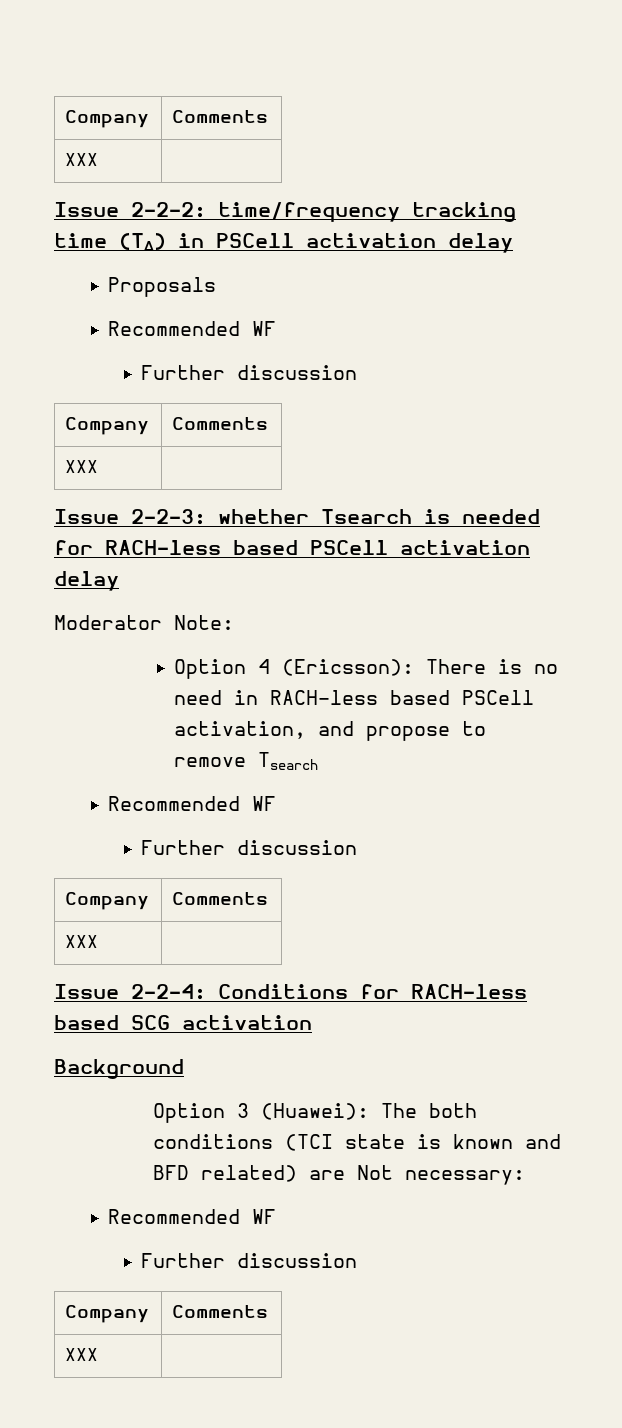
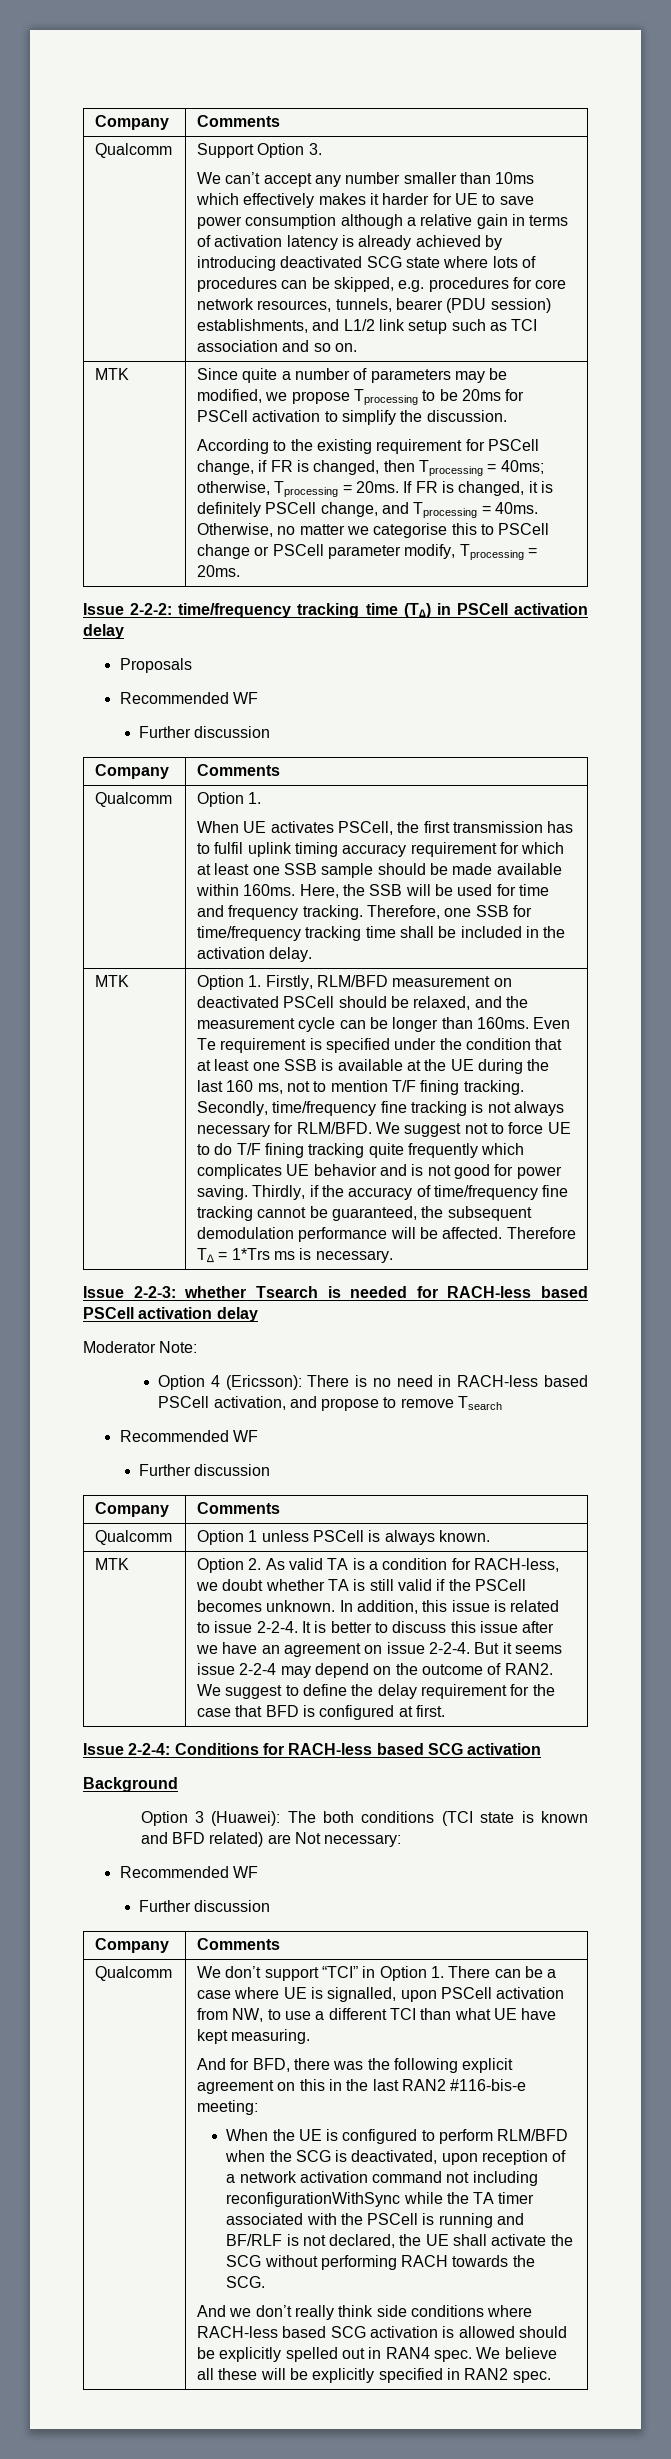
[65,110,150,128] [172,110,269,123] [65,153,99,166] Company | Comments // XXX | -> [95,115,170,130] [197,115,281,127] [95,143,173,158] [197,143,322,158] [197,172,535,187] [196,193,534,208] [197,214,569,229] [197,235,502,250] [197,256,536,271] [197,277,567,292] [197,298,551,313] [197,319,538,334] [197,340,358,352] [95,368,130,380] [197,368,508,383] [197,389,525,405] [197,410,507,425] [197,439,539,454] [197,460,544,476] [197,481,553,497] [197,502,538,518] [197,523,550,538] [197,544,537,560] [197,565,241,577] Company | Comments // Qualcomm | Support Option 3. // We can’t accept any number smaller than 10ms which effectively makes it harder for UE to save power consumption although a relative gain in terms of activation latency is already achieved by introducing deactivated SCG state where lots of procedures can be skipped, e.g. procedures for core network resources, tunnels, bearer (PDU session) establishments, and L1/2 link setup such as TCI association and so on. // MTK | Since quite a number of parameters may be modified, we propose Tprocessing to be 20ms for PSCell activation to simplify the discussion. // According to the existing requirement for PSCell change, if FR is changed, then Tprocessing = 40ms; otherwise, Tprocessing = 20ms. If FR is changed, it is definitely PSCell change, and Tprocessing = 40ms. Otherwise, no matter we categorise this to PSCell change or PSCell parameter modify, Tprocessing = 20ms.
[65,460,99,473] XXX | -> [95,792,173,807] [197,792,262,807] [197,821,574,835] [197,842,565,857] [197,863,562,878] [196,884,549,898] [197,905,532,920] [197,926,566,941] [197,947,313,962] [95,975,130,987] [197,975,512,990] [197,996,528,1010] [197,1017,571,1032] [197,1038,563,1053] [197,1059,550,1074] [197,1080,524,1095] [197,1101,564,1116] [197,1122,571,1137] [197,1143,525,1158] [197,1164,562,1179] [197,1185,569,1200] [197,1206,532,1221] [197,1227,576,1242] [197,1248,393,1263] Qualcomm | Option 1. // When UE activates PSCell, the first transmission has to fulfil uplink timing accuracy requirement for which at least one SSB sample should be made available within 160ms. Here, the SSB will be used for time and frequency tracking. Therefore, one SSB for time/frequency tracking time shall be included in the activation delay. // MTK | Option 1. Firstly, RLM/BFD measurement on deactivated PSCell should be relaxed, and the measurement cycle can be longer than 160ms. Even Te requirement is specified under the condition that at least one SSB is available at the UE during the last 160 ms, not to mention T/F fining tracking. Secondly, time/frequency fine tracking is not always necessary for RLM/BFD. We suggest not to force UE to do T/F fining tracking quite frequently which complicates UE behavior and is not good for power saving. Thirdly, if the accuracy of time/frequency fine tracking cannot be guaranteed, the subsequent demodulation performance will be affected. Therefore T∆ = 1*Trs ms is necessary.
[65,935,99,948] XXX | -> [95,1530,173,1545] [197,1530,490,1545] [95,1558,130,1570] [197,1558,559,1573] [196,1579,526,1591] [197,1600,560,1614] [197,1621,555,1633] [196,1642,562,1657] [197,1663,553,1678] [197,1684,555,1699] [197,1705,445,1720] Qualcomm | Option 1 unless PSCell is always known. // MTK | Option 2. As valid TA is a condition for RACH-less, we doubt whether TA is still valid if the PSCell becomes unknown. In addition, this issue is related to issue 2-2-4. It is better to discuss this issue after we have an agreement on issue 2-2-4. But it seems issue 2-2-4 may depend on the outcome of RAN2. We suggest to define the delay requirement for the case that BFD is configured at first.
[65,1348,99,1361] XXX | -> [95,1966,173,1981] [197,1966,557,1981] [197,1987,565,2002] [197,2008,557,2022] [197,2029,311,2044] [197,2058,514,2073] [197,2079,527,2094] [197,2100,259,2115] [226,2129,569,2144] [225,2150,567,2165] [226,2171,538,2186] [226,2192,535,2207] [226,2213,525,2228] [226,2234,573,2248] [226,2255,535,2270] [226,2276,266,2288] [197,2305,533,2320] [197,2326,567,2338] [197,2347,557,2362] [197,2368,551,2383] Qualcomm | We don’t support “TCI” in Option 1. There can be a case where UE is signalled, upon PSCell activation from NW, to use a different TCI than what UE have kept measuring. // And for BFD, there was the following explicit agreement on this in the last RAN2 #116-bis-e meeting: // When the UE is configured to perform RLM/BFD when the SCG is deactivated, upon reception of a network activation command not including reconfigurationWithSync while the TA timer associated with the PSCell is running and BF/RLF is not declared, the UE shall activate the SCG without performing RACH towards the SCG. // And we don’t really think side conditions where RACH-less based SCG activation is allowed should be explicitly spelled out in RAN4 spec. We believe all these will be explicitly specified in RAN2 spec.

